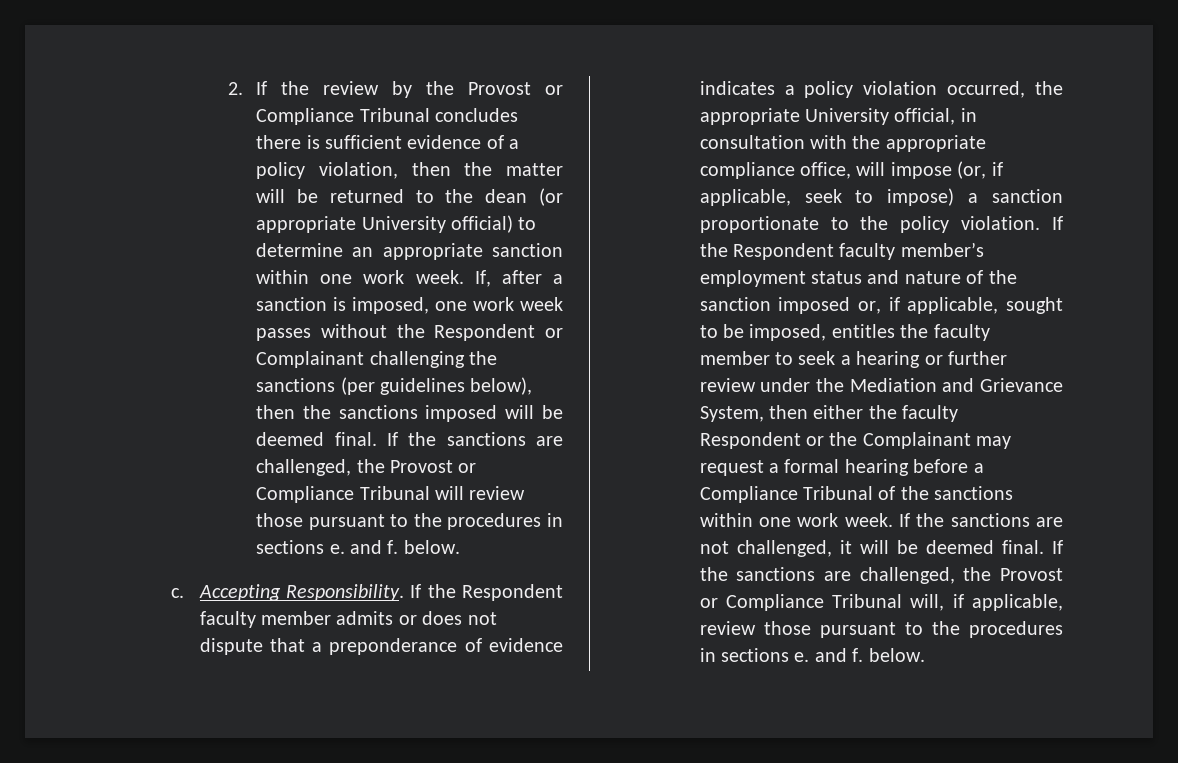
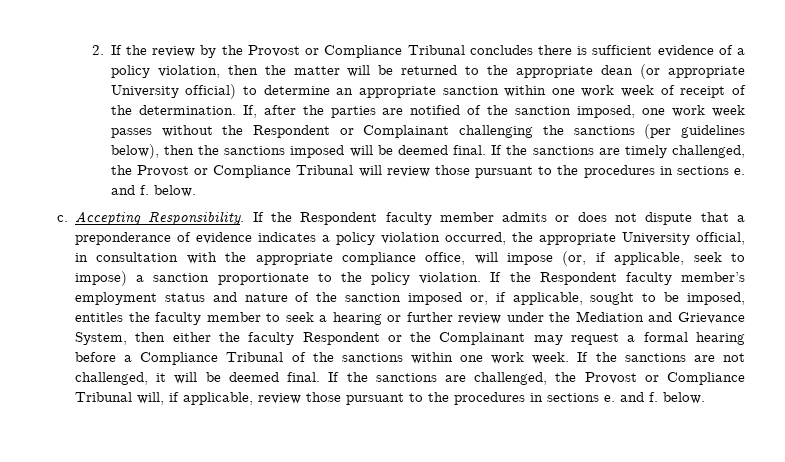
(474, 196) none -> [516,66,594,78] appropriate
[415,270,564,287] [256,297,347,311] week. If, after a sanction is -> [621,85,747,98] [110,105,572,118] week of receipt of the determination. If, after the parties are notified of the sanction
(564, 441) none -> [624,145,667,158] timely

